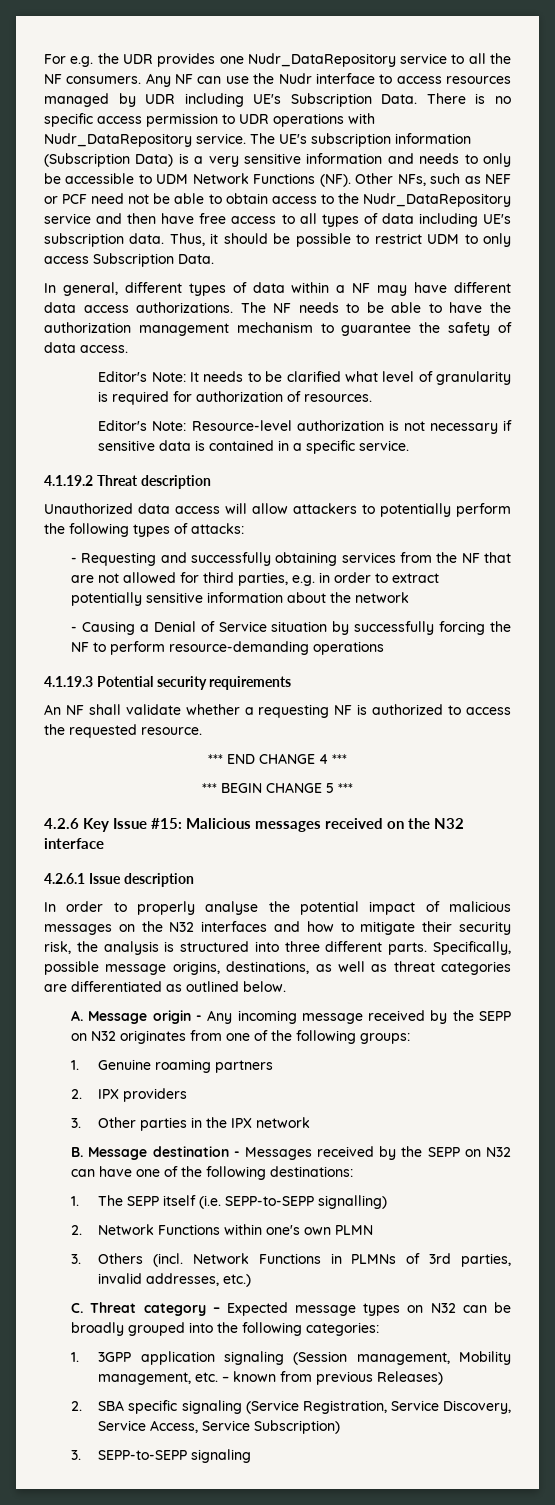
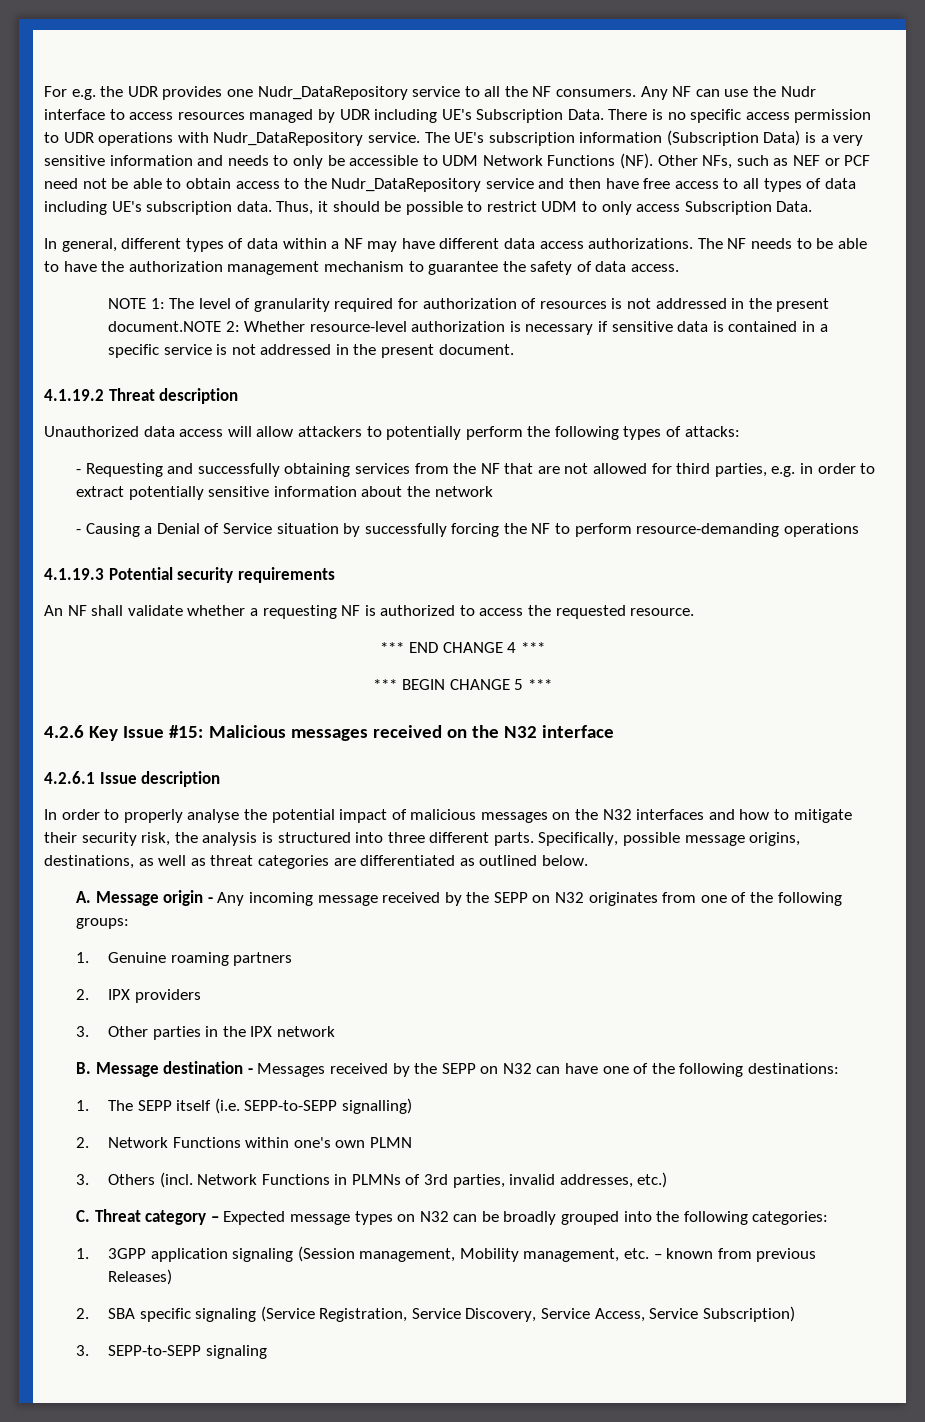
[98,371,378,382] Editor's Note: It needs to be clarified what -> [107,298,195,309] NOTE 1: The
[98,391,109,402] is -> (330, 305) none
[304,394,373,402] [98,420,292,431] resources. // Editor's Note: Resource-level -> [539,298,830,312] [107,321,407,332] resources is not addressed in the present document.NOTE 2: Whether resource-level
[403,421,425,431] not -> (521, 326) none
[359,440,410,451] service. -> [163,344,514,358] service is not addressed in the present document.

